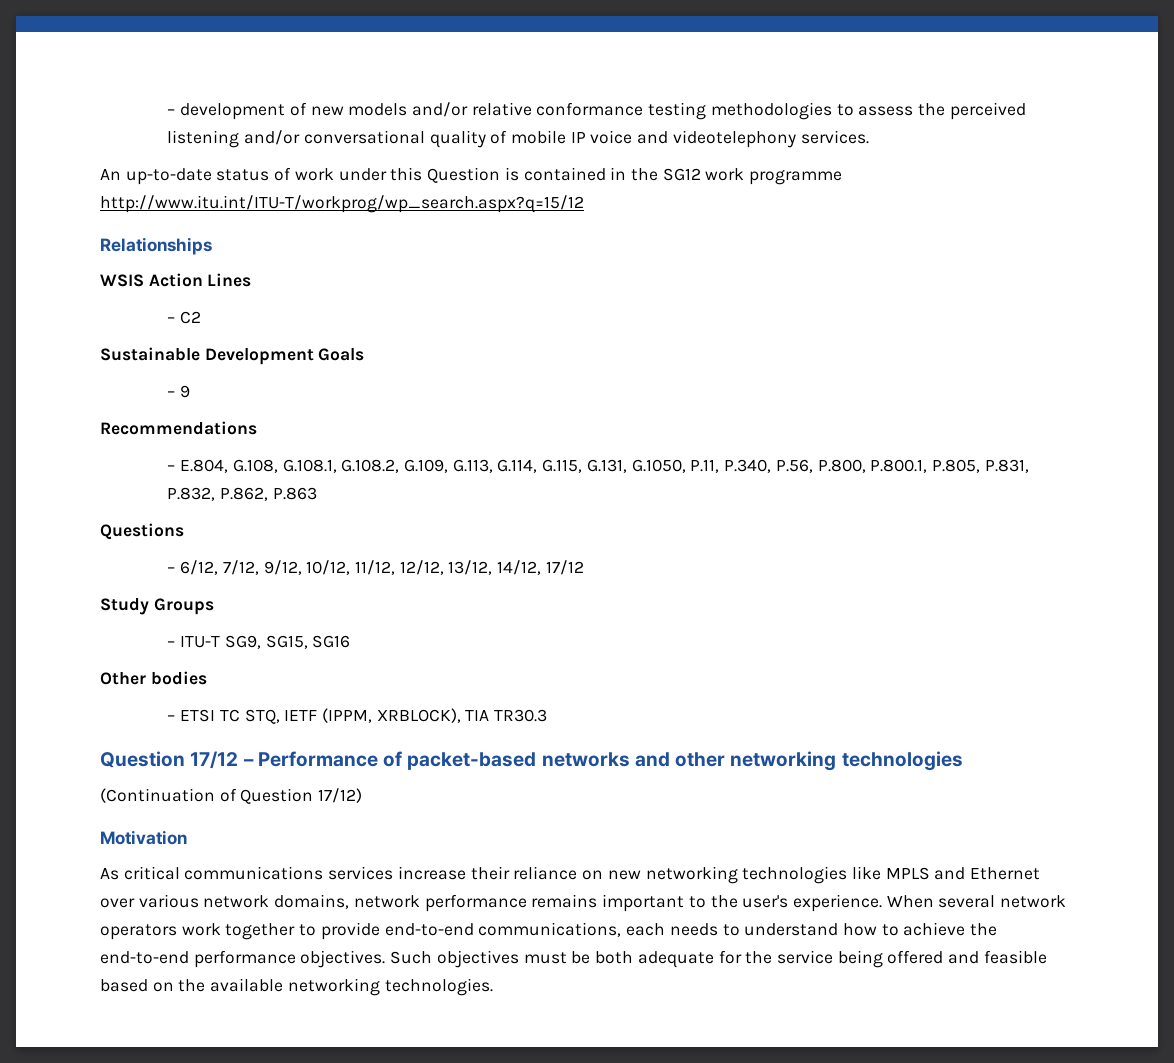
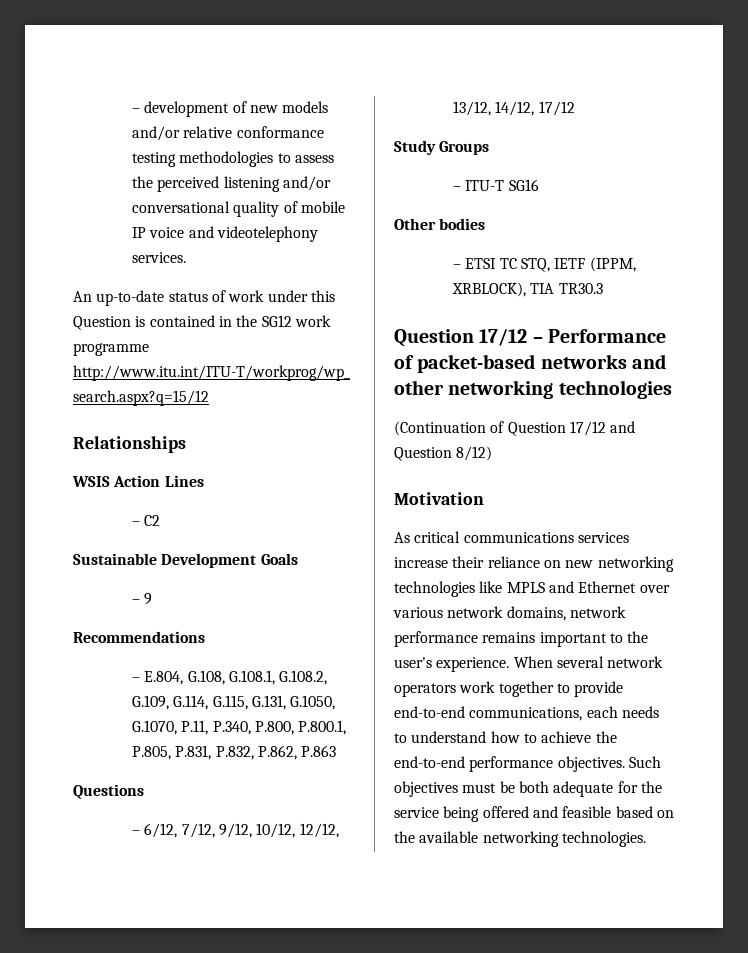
[452,459,493,473] G.113, -> (169, 702) none
(686, 466) none -> [131,720,177,735] G.1070,
[775,459,813,473] P.56, -> (251, 728) none
[355,560,396,575] 11/12, -> (296, 830) none
[224,635,308,649] SG9, SG15, -> (505, 185) none
[318,788,363,803] 17/12) -> [569,421,636,436] [394,446,493,461] 17/12 and Question 8/12)

